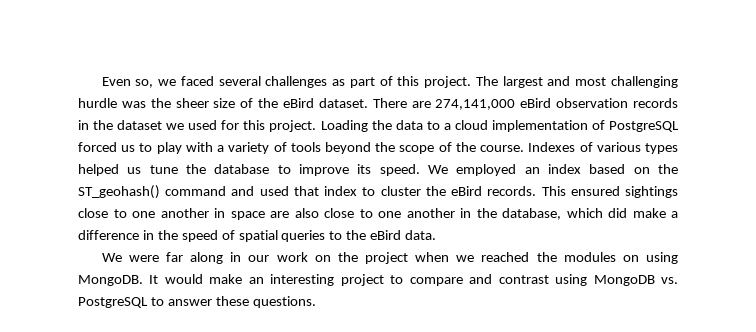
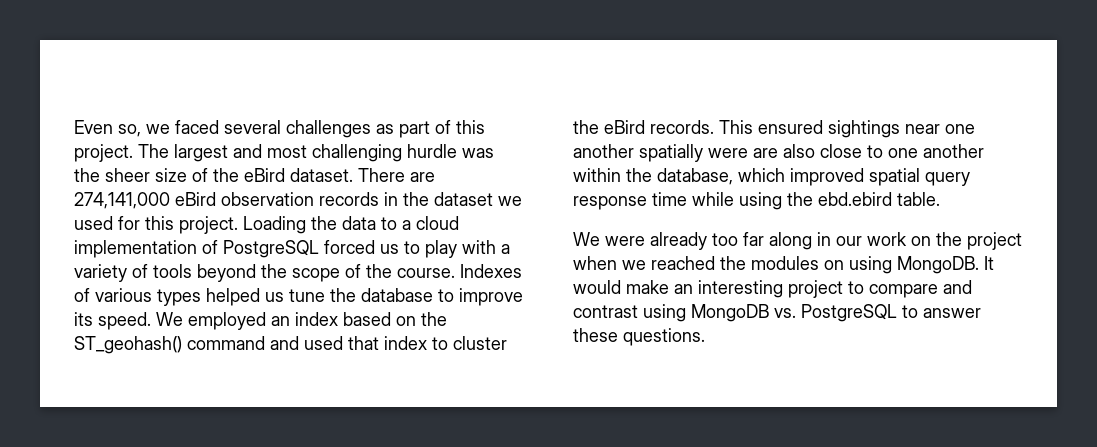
[78,208,265,220] close to one another in space -> [905,124,975,134] [573,144,748,162] near one another spatially were
[460,208,471,218] in -> [573,168,621,182] within
[608,208,678,218] [78,230,437,242] did make a difference in the speed of spatial queries to the eBird data. -> [790,168,970,186] [573,192,940,210] improved spatial query response time while using the ebd.ebird table.
(159, 258) none -> [650,232,738,250] already too

